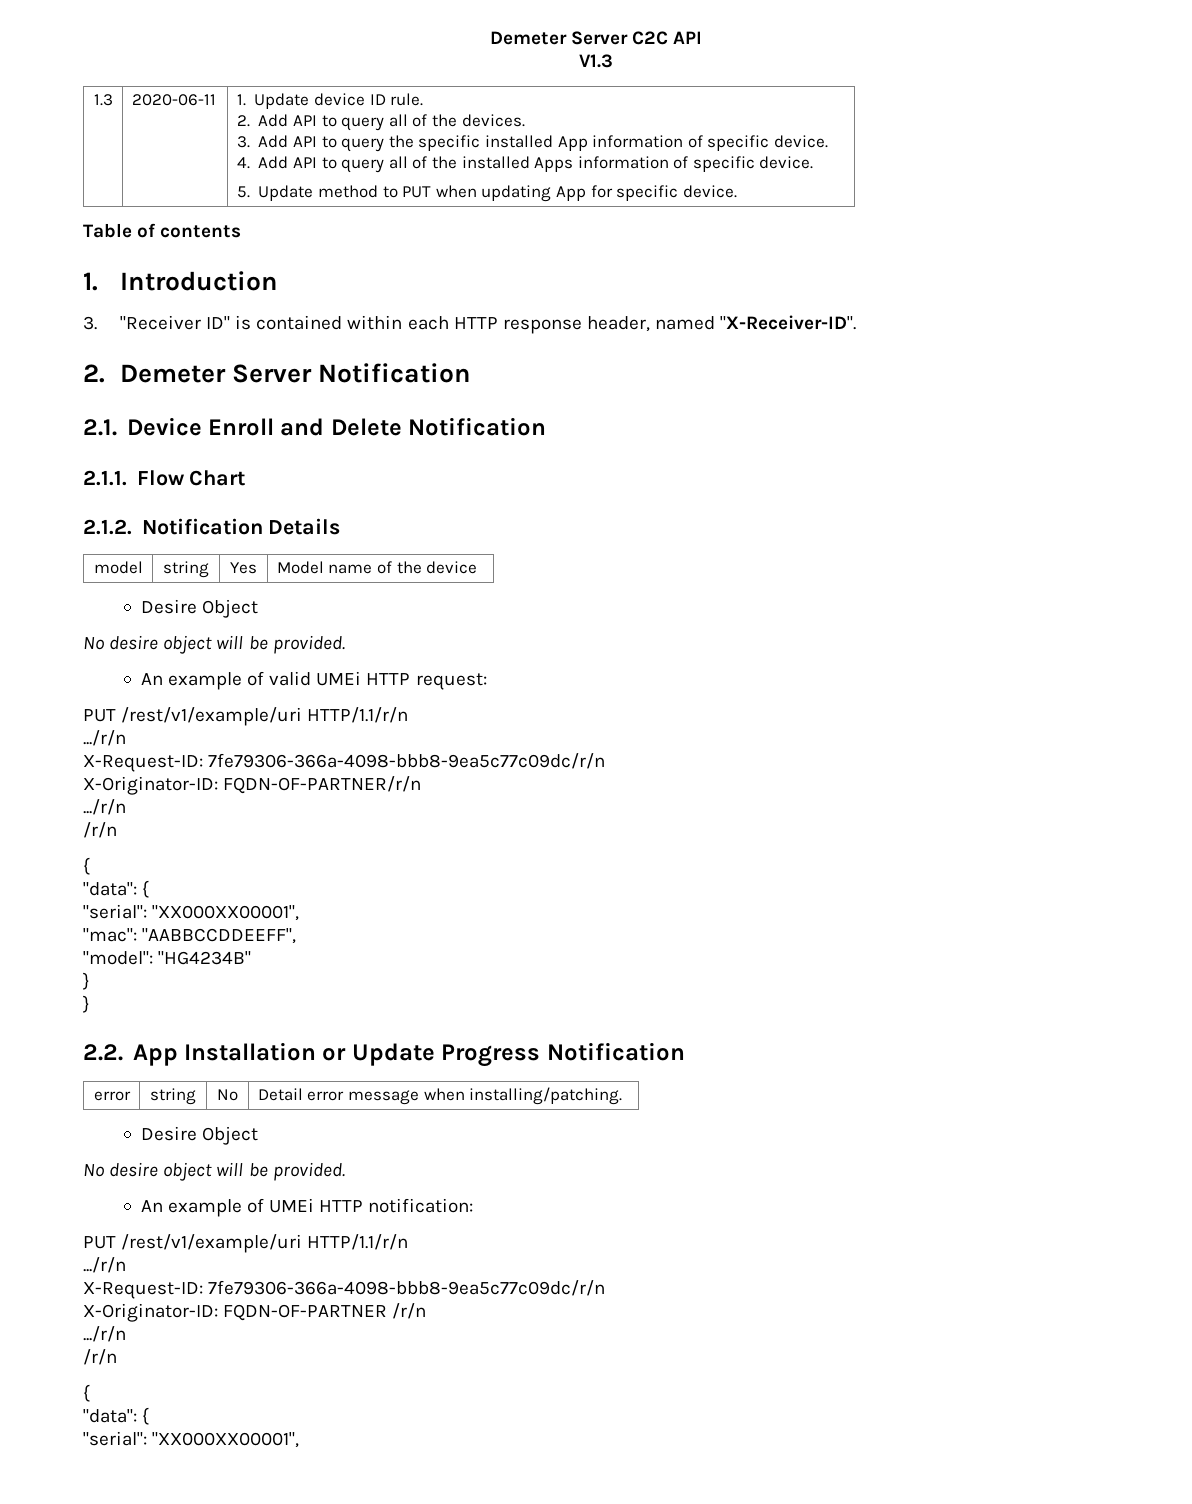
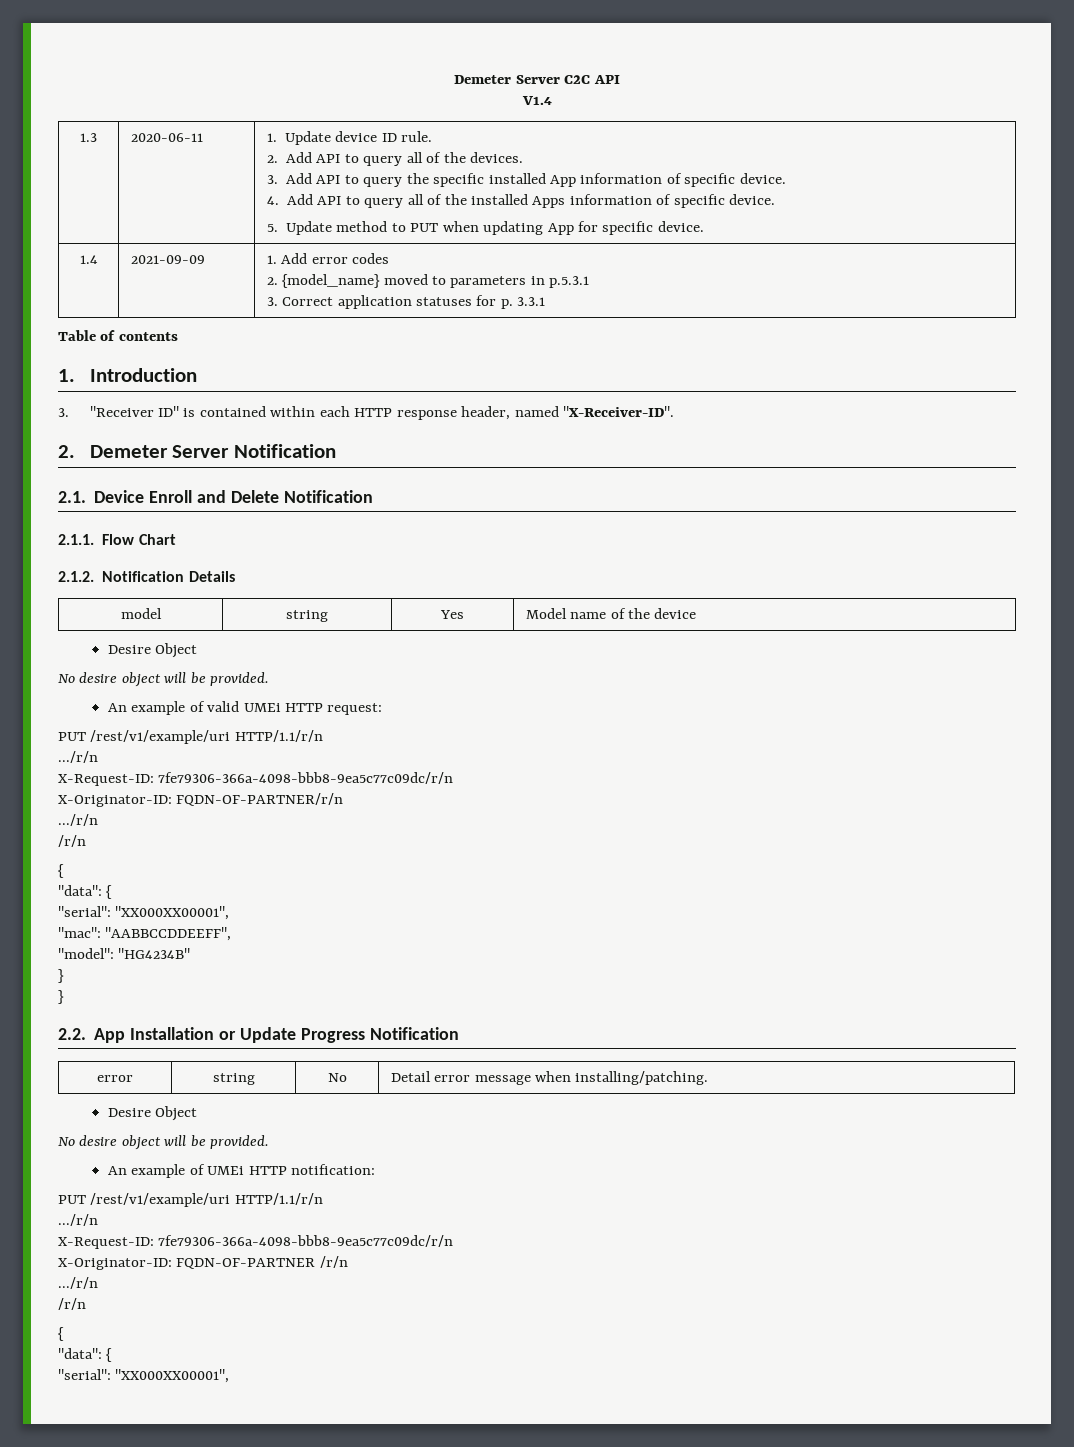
[579,54,613,68] V1.3 -> [521,96,552,105] V1.4
(737, 191) none -> [79,255,98,264] [130,255,205,264] [266,253,389,264] [266,274,590,288] [266,295,546,309] // 1.4 | 2021-09-09 | 1. Add error codes // 2. {model_name} moved to parameters in p.5.3.1 // 3. Correct application statuses for p. 3.3.1

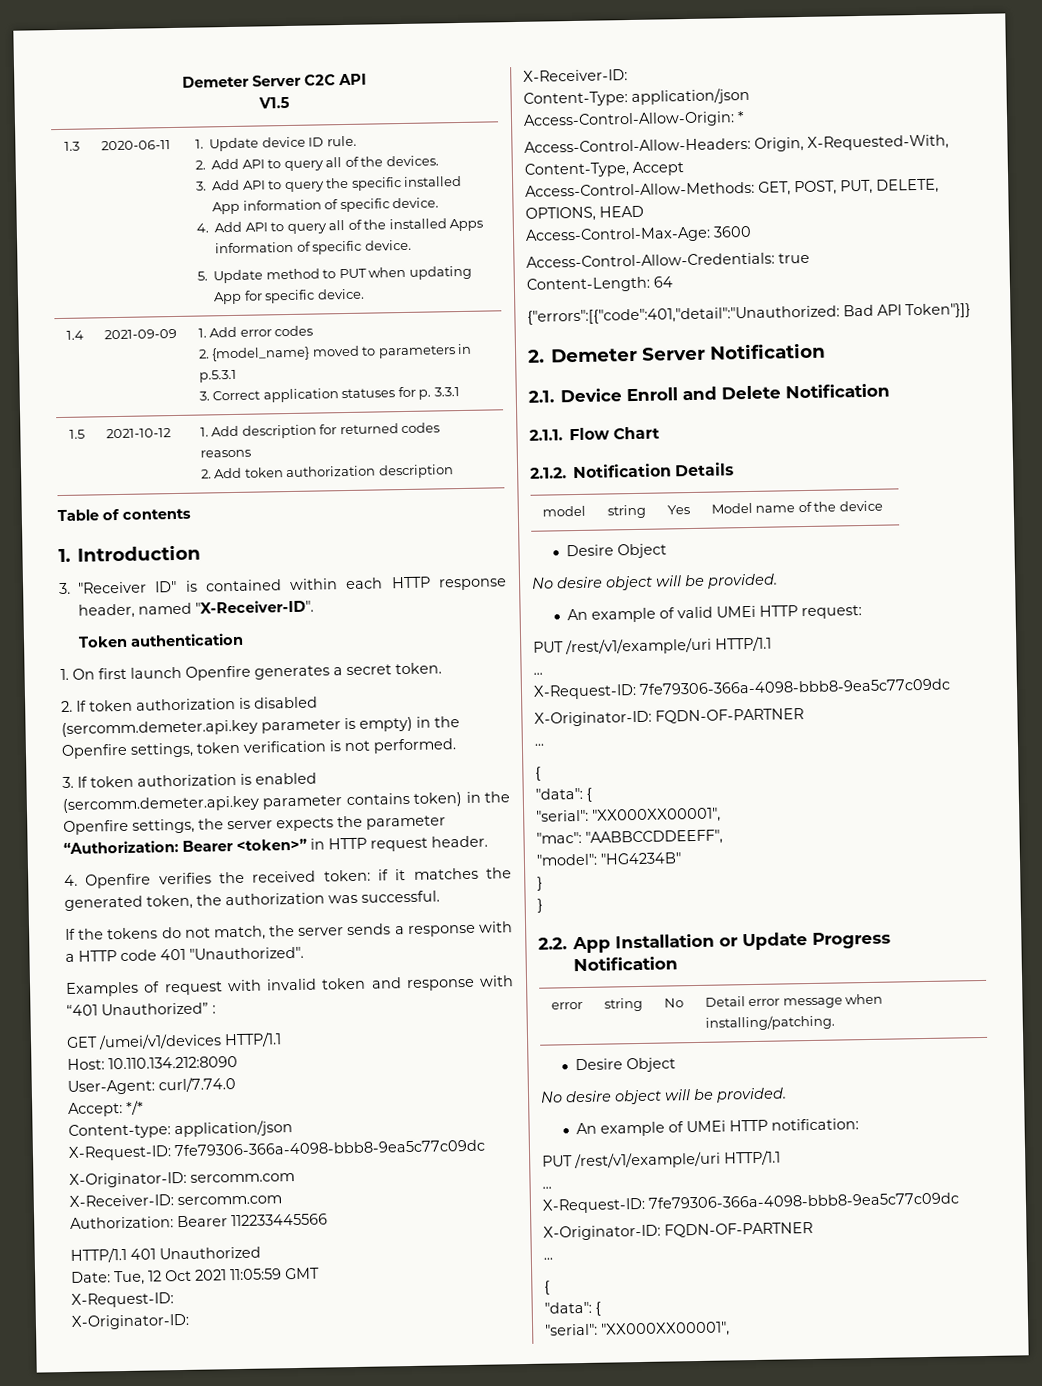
[521,96,552,105] V1.4 -> [257,96,290,109] V1.5
(546, 301) none -> [68,429,85,439] [105,428,171,439] [199,422,441,439] [199,449,251,458] [200,464,454,479] // 1.5 | 2021-10-12 | 1. Add description for returned codes reasons // 2. Add token authorization description
(675, 411) none -> [77,632,244,648] [60,662,442,681] [61,696,318,713] [61,716,460,738] [61,738,457,760] [62,772,317,789] [62,791,510,814] [63,815,446,836] [63,835,488,855] [64,867,512,889] [64,890,440,911] [65,921,514,941] [65,946,304,962] [65,975,514,997] [66,1002,216,1016] [66,1032,282,1050] [67,1056,238,1070] [67,1077,236,1095] [68,1100,144,1117] [68,1120,293,1139] [68,1139,485,1161] [69,1171,295,1188] [69,1194,282,1207] [70,1213,328,1229] [70,1246,261,1263] [71,1267,320,1286] [71,1292,174,1308] [71,1313,190,1330] [523,69,628,82] [523,87,750,107] [523,111,745,129] [524,134,949,153] [524,161,684,178] [525,178,939,197] [525,205,644,222] [525,225,752,244] [526,252,810,268] [526,276,673,293] [527,303,971,325] // Token authentication // 1. On first launch Openfire generates a secret token. // 2. If token authorization is disabled (sercomm.demeter.api.key parameter is empty) in the Openfire settings, token verification is not performed. // 3. If token authorization is enabled (sercomm.demeter.api.key parameter contains token) in the Openfire settings, the server expects the parameter “Authorization: Bearer <token>” in HTTP request header. // 4. Openfire verifies the received token: if it matches the generated token, the authorization was successful. // If the tokens do not match, the server sends a response with a HTTP code 401 "Unauthorized". // Examples of request with invalid token and response with “401 Unauthorized” : // GET /umei/v1/devices HTTP/1.1 // Host: 10.110.134.212:8090 // User-Agent: curl/7.74.0 // Accept: */* // Content-type: application/json // X-Request-ID: 7fe79306-366a-4098-bbb8-9ea5c77c09dc // X-Originator-ID: sercomm.com // X-Receiver-ID: sercomm.com // Authorization: Bearer 112233445566 // HTTP/1.1 401 Unauthorized // Date: Tue, 12 Oct 2021 11:05:59 GMT // X-Request-ID: // X-Originator-ID: // X-Receiver-ID: // Content-Type: application/json // Access-Control-Allow-Origin: * // Access-Control-Allow-Headers: Origin, X-Requested-With, Content-Type, Accept // Access-Control-Allow-Methods: GET, POST, PUT, DELETE, OPTIONS, HEAD // Access-Control-Max-Age: 3600 // Access-Control-Allow-Credentials: true // Content-Length: 64 // {"errors":[{"code":401,"detail":"Unauthorized: Bad API Token"}]}
[234,730,323,742] [58,751,98,763] [58,772,454,786] [58,793,344,807] [58,814,98,826] [58,835,86,847] HTTP/1.1/r/n // .../r/n // X-Request-ID: 7fe79306-366a-4098-bbb8-9ea5c77c09dc/r/n // X-Originator-ID: FQDN-OF-PARTNER/r/n // .../r/n // /r/n -> [715,636,772,652] [533,672,543,675] [533,678,951,700] [534,708,804,727] [534,743,544,746] HTTP/1.1 // ... // X-Request-ID: 7fe79306-366a-4098-bbb8-9ea5c77c09dc // X-Originator-ID: FQDN-OF-PARTNER // ...
[234,1193,323,1205] [58,1214,98,1226] [58,1235,454,1249] [58,1256,348,1270] [58,1277,98,1289] [58,1298,86,1310] HTTP/1.1/r/n // .../r/n // X-Request-ID: 7fe79306-366a-4098-bbb8-9ea5c77c09dc/r/n // X-Originator-ID: FQDN-OF-PARTNER /r/n // .../r/n // /r/n -> [724,1150,781,1166] [542,1186,552,1189] [542,1192,959,1214] [543,1221,813,1241] [543,1257,553,1260] HTTP/1.1 // ... // X-Request-ID: 7fe79306-366a-4098-bbb8-9ea5c77c09dc // X-Originator-ID: FQDN-OF-PARTNER // ...

